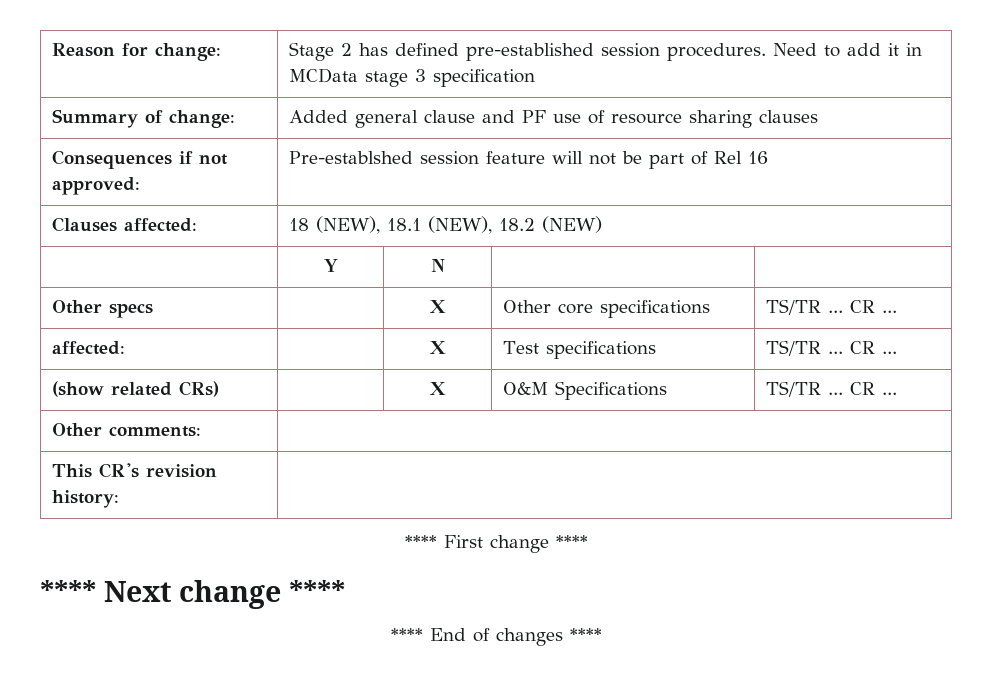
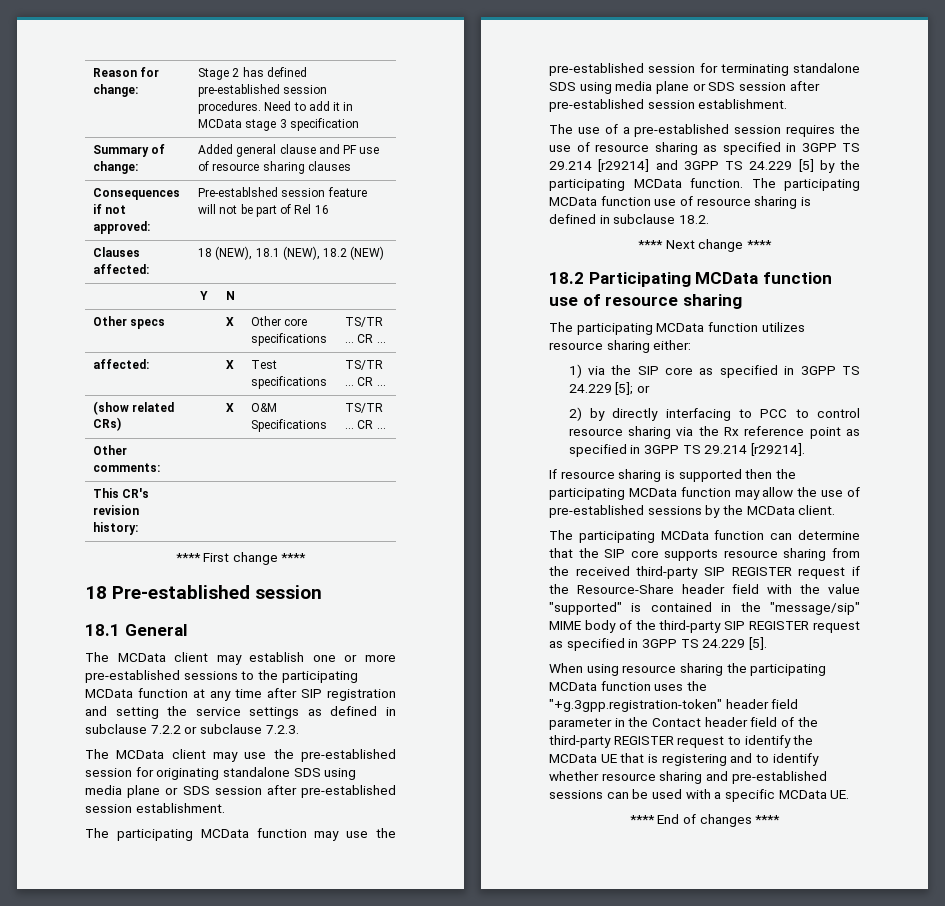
[40,580,346,609] **** Next change **** -> [85,585,323,599] [85,624,187,636] [85,652,396,665] [85,670,358,683] [85,688,396,701] [85,706,396,719] [85,724,299,734] [85,749,396,762] [85,767,357,780] [85,785,396,798] [85,803,225,813] [85,828,396,841] [549,63,860,76] [549,81,820,94] [549,99,788,112] [549,124,860,137] [549,142,860,155] [549,159,860,173] [549,178,860,191] [549,196,811,209] [549,214,709,224] [638,239,772,252] [549,272,832,287] [549,294,742,309] [549,322,805,335] [549,340,692,353] [568,364,860,378] [568,382,650,395] [568,407,860,421] [568,426,860,439] [568,443,805,457] [549,469,796,482] [549,487,860,500] [549,505,836,518] [549,530,860,543] [549,548,860,561] [549,566,860,579] [549,584,860,594] [549,602,860,615] [549,620,860,633] [549,637,767,651] [549,663,827,676] [549,681,707,691] [549,699,799,712] [549,717,818,730] [549,735,814,748] [549,753,819,766] [549,771,827,784] [549,789,850,802] 18 Pre-established session // 18.1 General // The MCData client may establish one or more pre-established sessions to the participating MCData function at any time after SIP registration and setting the service settings as defined in subclause 7.2.2 or subclause 7.2.3. // The MCData client may use the pre-established session for originating standalone SDS using media plane or SDS session after pre-established session establishment. // The participating MCData function may use the pre-established session for terminating standalone SDS using media plane or SDS session after pre-established session establishment. // The use of a pre-established session requires the use of resource sharing as specified in 3GPP TS 29.214 [r29214] and 3GPP TS 24.229 [5] by the participating MCData function. The participating MCData function use of resource sharing is defined in subclause 18.2. // **** Next change **** // 18.2 Participating MCData function use of resource sharing // The participating MCData function utilizes resource sharing either: // 1) via the SIP core as specified in 3GPP TS 24.229 [5]; or // 2) by directly interfacing to PCC to control resource sharing via the Rx reference point as specified in 3GPP TS 29.214 [r29214]. // If resource sharing is supported then the participating MCData function may allow the use of pre-established sessions by the MCData client. // The participating MCData function can determine that the SIP core supports resource sharing from the received third-party SIP REGISTER request if the Resource-Share header field with the value "supported" is contained in the "message/sip" MIME body of the third-party SIP REGISTER request as specified in 3GPP TS 24.229 [5]. // When using resource sharing the participating MCData function uses the "+g.3gpp.registration-token" header field parameter in the Contact header field of the third-party REGISTER request to identify the MCData UE that is registering and to identify whether resource sharing and pre-established sessions can be used with a specific MCData UE.

